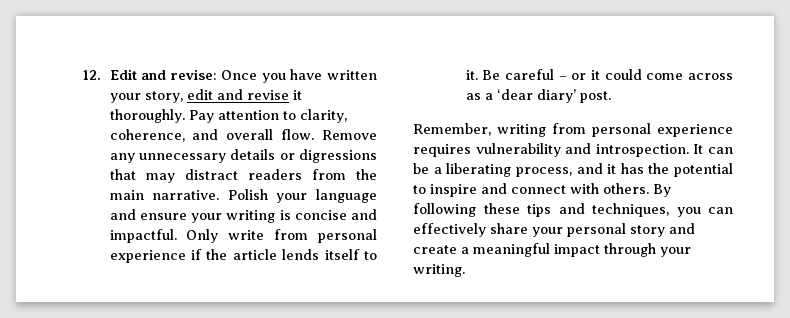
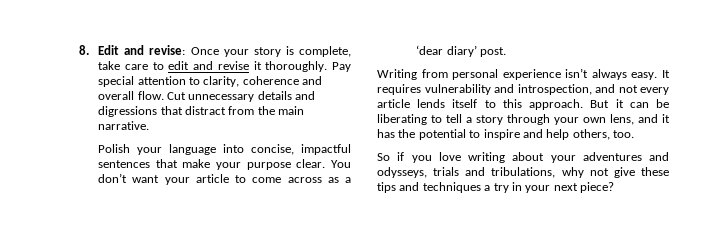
[83,70,102,80] 12. -> [78,45,89,55] 8.
[261,69,377,83] [109,91,183,103] you have written your story, -> [223,46,351,57] [98,61,164,70] your story is complete, take care to
(214, 116) none -> [98,76,135,87] special
[109,129,185,142] coherence, -> [242,76,299,85] coherence
[321,130,377,140] [109,153,135,163] Remove any -> [166,92,186,100] Cut
[279,153,295,160] or -> [295,91,316,100] and
[145,169,302,183] may distract readers -> [184,106,226,115] distract
(220, 195) none -> (150, 125) //
[109,209,377,223] [109,229,377,243] [109,249,377,263] [465,69,642,80] and ensure your writing is concise and impactful. Only write from personal experience if the article lends itself to it. Be careful – or it could -> [223,144,351,155] [98,159,351,170] [98,173,247,185] into concise, impactful sentences that make your purpose clear. You don’t want your article to
[413,123,733,137] [413,143,733,157] [413,163,572,177] Remember, writing from personal experience requires vulnerability and introspection. It can be a liberating process, -> [377,68,670,80] [377,84,669,95] [377,99,669,110] [377,114,634,125] Writing from personal experience isn’t always easy. It requires vulnerability and introspection, and not every article lends itself to this approach. But it can be liberating to tell a story through your own lens,
[511,183,671,197] [413,203,733,217] [413,223,695,237] [413,243,691,257] [413,264,465,277] connect with others. By following these tips and techniques, you can effectively share your personal story and create a meaningful impact through your writing. -> [546,129,634,140] [377,152,669,163] [377,167,669,178] [377,182,614,193] help others, too. // So if you love writing about your adventures and odysseys, trials and tribulations, why not give these tips and techniques a try in your next piece?

